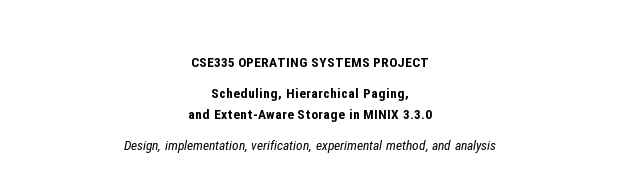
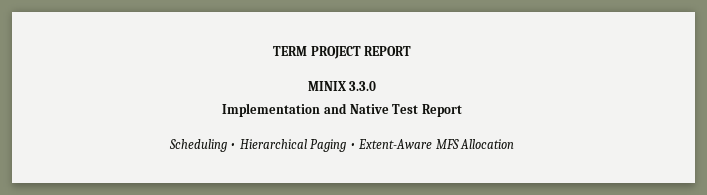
[190,58,430,67] [211,88,409,101] [187,109,433,122] [124,140,496,153] CSE335 OPERATING SYSTEMS PROJECT // Scheduling, Hierarchical Paging, // and Extent-Aware Storage in MINIX 3.3.0 // Design, implementation, verification, experimental method, and analysis -> [272,46,412,59] [307,81,377,91] [222,103,462,117] [168,139,515,152] TERM PROJECT REPORT // MINIX 3.3.0 // Implementation and Native Test Report // Scheduling • Hierarchical Paging • Extent-Aware MFS Allocation

